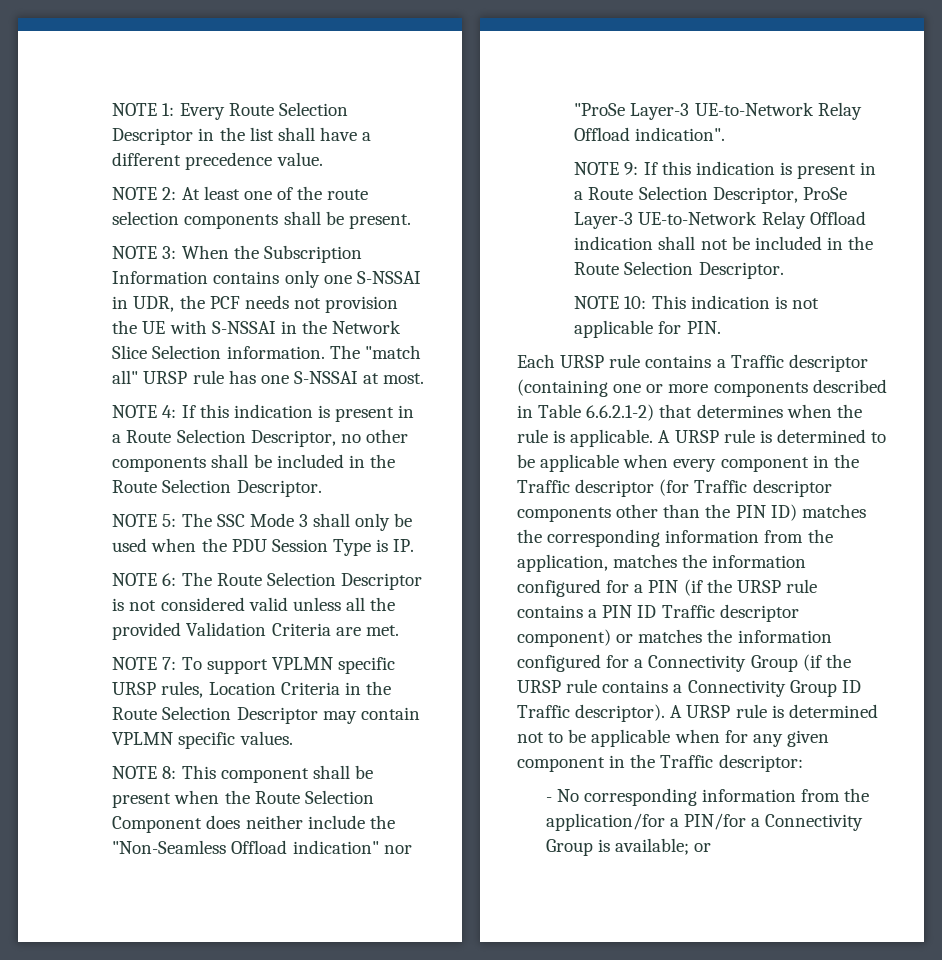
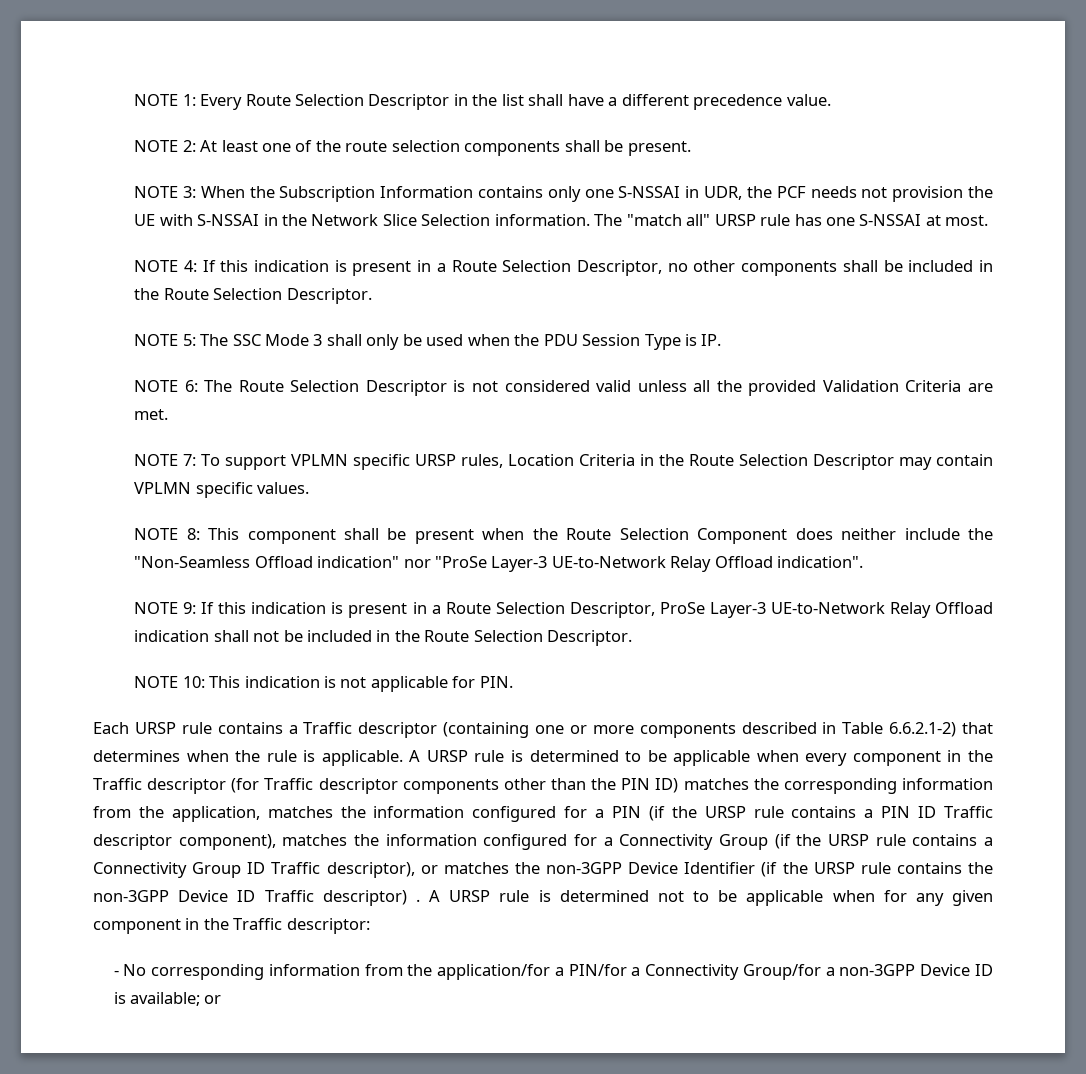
[517,629,634,647] component) or -> [178,834,276,850] component),
[575,704,666,722] descriptor). -> [326,862,993,878] [93,890,420,906] descriptor), or matches the non-3GPP Device Identifier (if the URSP rule contains the non-3GPP Device ID Traffic descriptor) .
[545,839,593,856] Group -> [742,964,994,980] Group/for a non-3GPP Device ID

